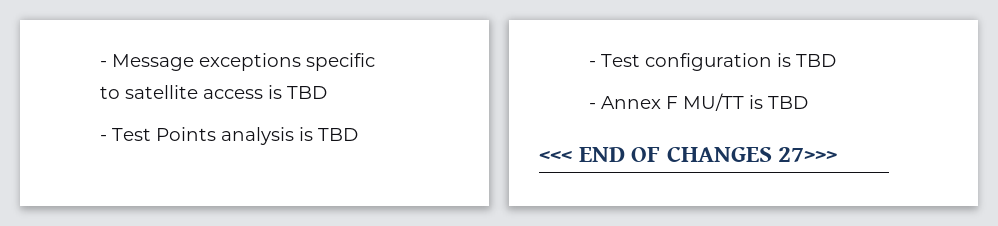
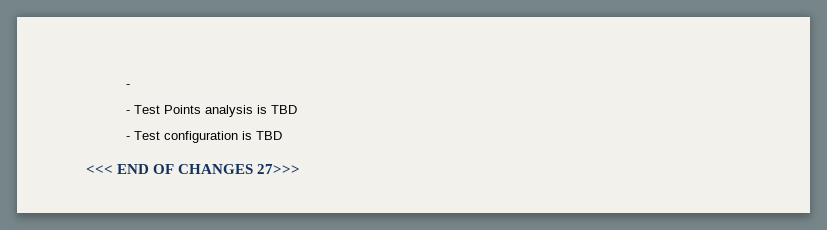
[100,53,376,71] [100,85,328,99] - Message exceptions specific to satellite access is TBD -> [125,84,130,88] -
[589,93,809,111] // - Annex F MU/TT is TBD -> (282, 135) none

